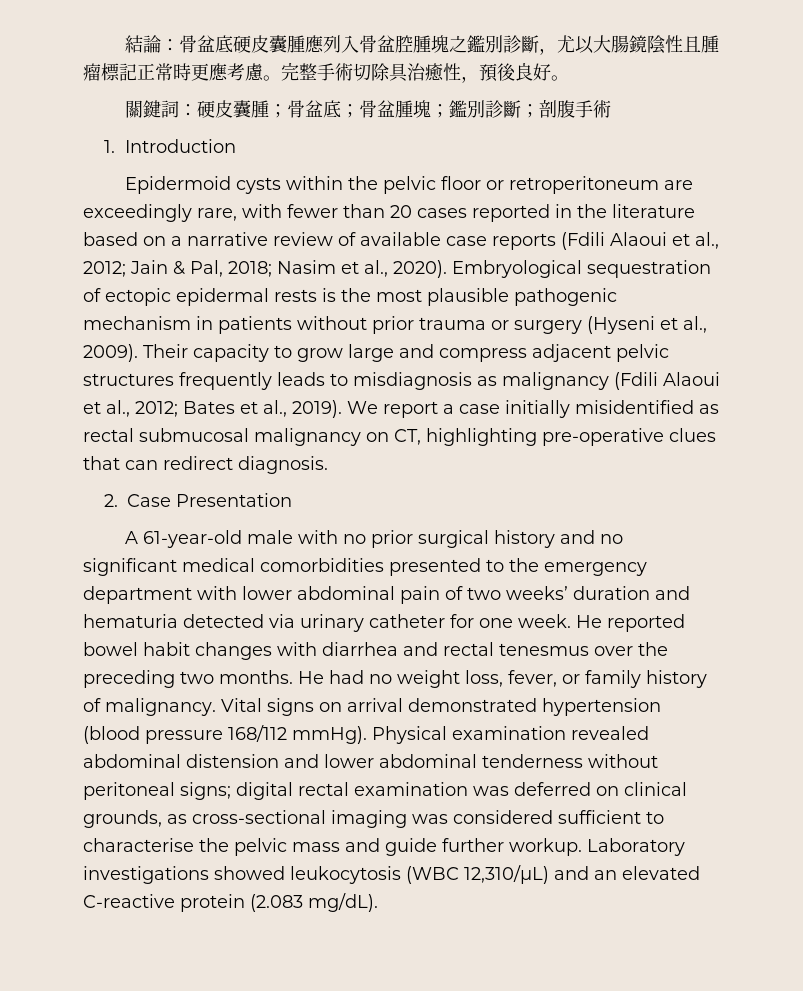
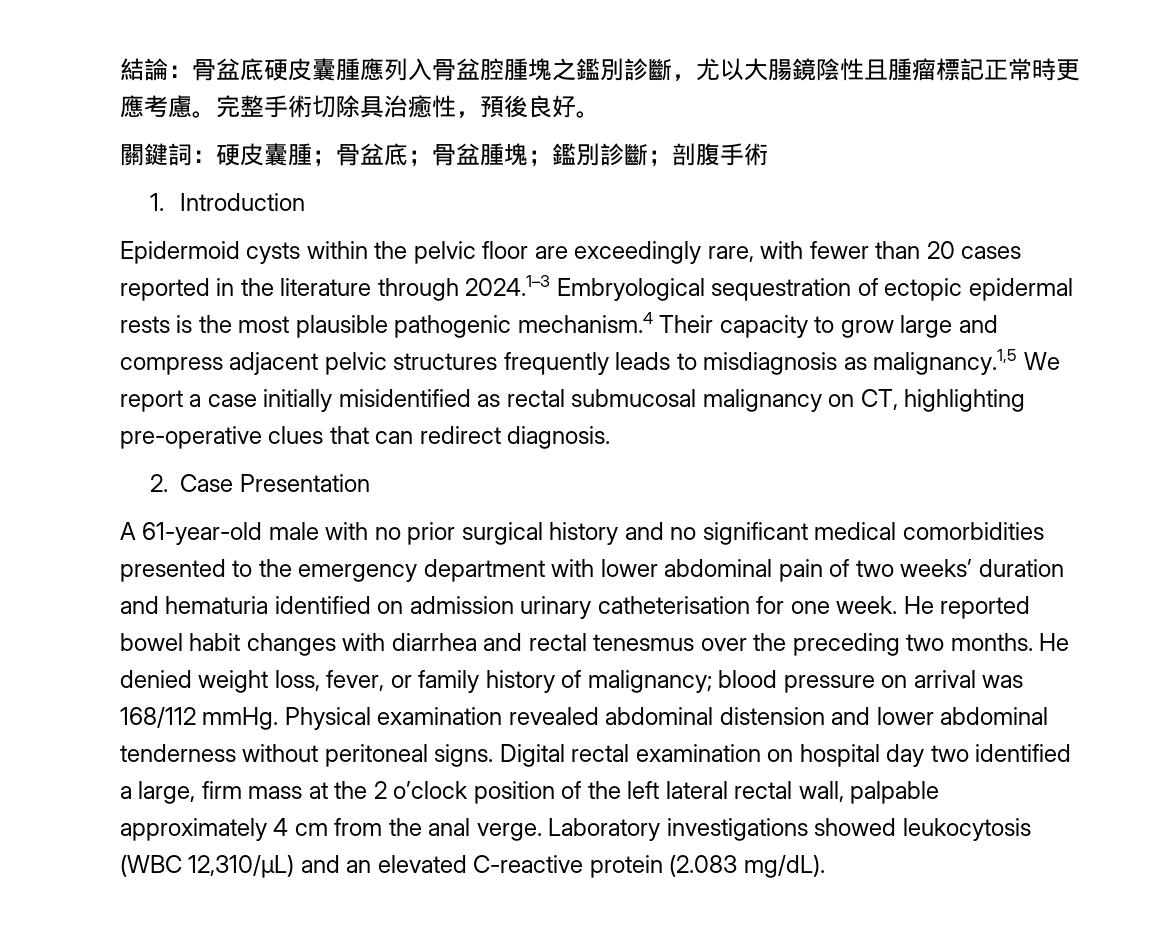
[486,176,660,194] or retroperitoneum -> (529, 250) none
[83,232,719,250] [83,260,447,278] based on a narrative review of available case reports (Fdili Alaoui et al., 2012; Jain & Pal, 2018; Nasim et al., 2020). -> [377,275,551,301] through 2024.1–3
[83,316,707,334] [83,344,138,362] mechanism in patients without prior trauma or surgery (Hyseni et al., 2009). -> [517,312,653,333] mechanism.4
[502,372,720,390] [83,400,342,418] malignancy (Fdili Alaoui et al., 2012; Bates et al., 2019). -> [873,349,1018,375] malignancy.1,5
[183,614,445,632] detected via urinary catheter -> [274,596,750,619] identified on admission urinary catheterisation
[329,670,392,684] had no -> [120,670,192,688] denied
[105,698,661,716] [83,725,367,744] malignancy. Vital signs on arrival demonstrated hypertension (blood pressure 168/112 mmHg). -> [587,670,1024,693] [120,707,279,730] malignancy; blood pressure on arrival was 168/112 mmHg.
[180,782,687,800] [83,810,664,828] [83,838,582,856] signs; digital rectal examination was deferred on clinical grounds, as cross-sectional imaging was considered sufficient to characterise the pelvic mass and guide further workup. -> [434,744,1072,767] [120,781,940,804] [120,818,542,841] signs. Digital rectal examination on hospital day two identified a large, firm mass at the 2 o’clock position of the left lateral rectal wall, palpable approximately 4 cm from the anal verge.

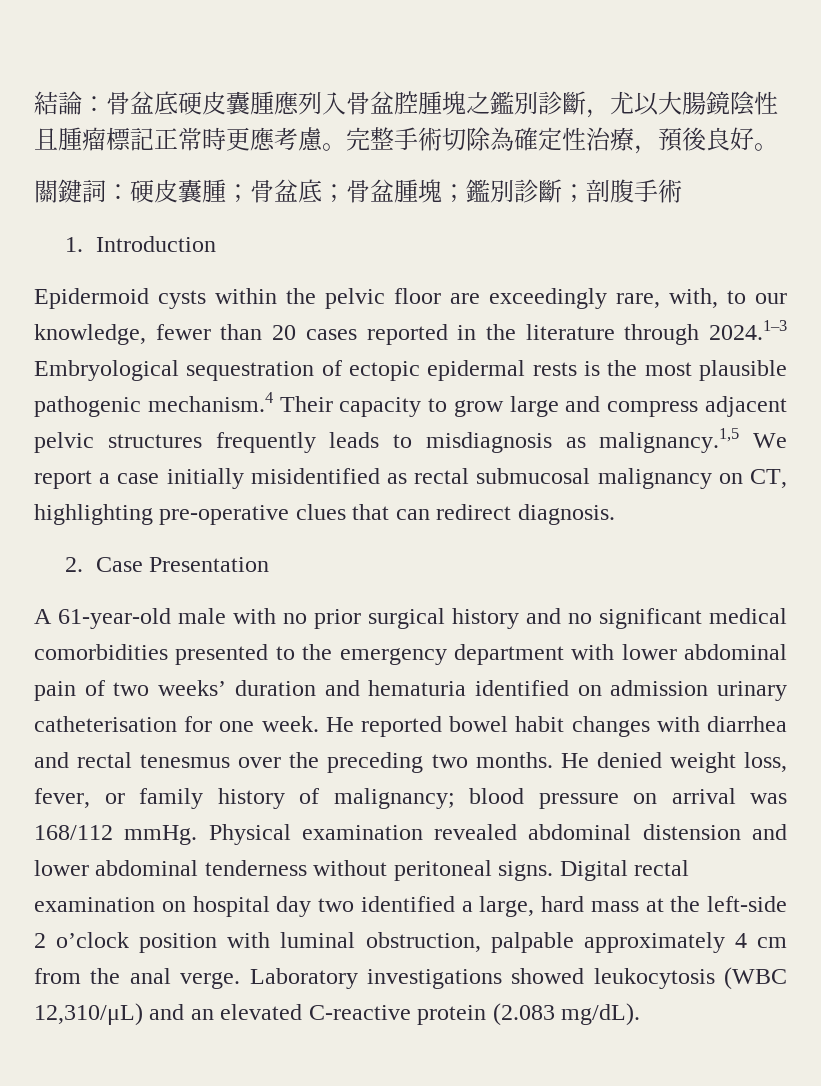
[360,95,456,118] 具治癒性 -> [490,127,634,151] 為確定性治療
[760,241,804,259] with -> [669,288,787,308] [34,324,146,345] with, to our knowledge,
[201,781,242,799] firm -> [541,896,584,912] hard
(368, 790) none -> [707,896,787,912] left-side
[561,781,844,802] of the left lateral rectal wall, -> [227,932,481,952] with luminal obstruction,

